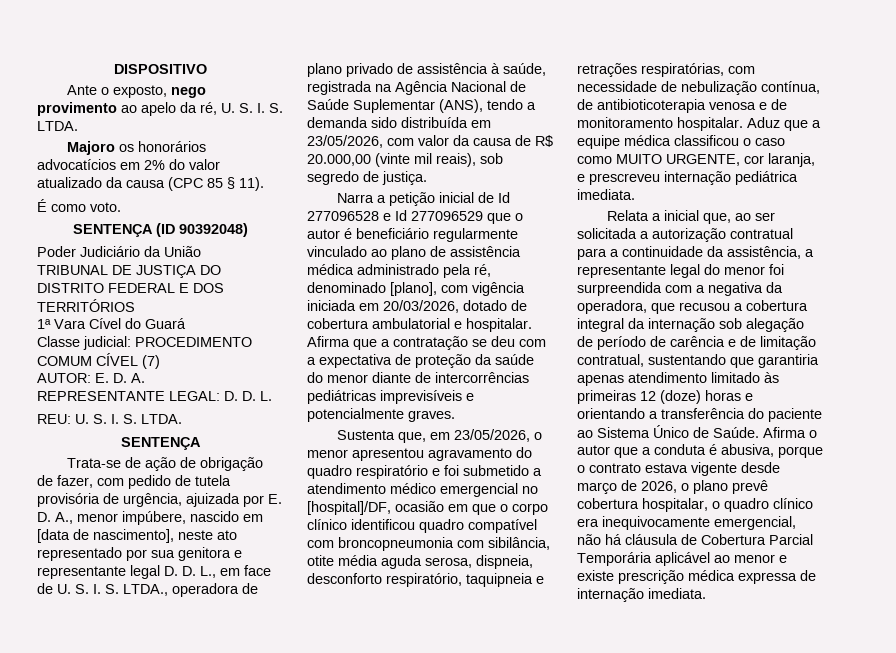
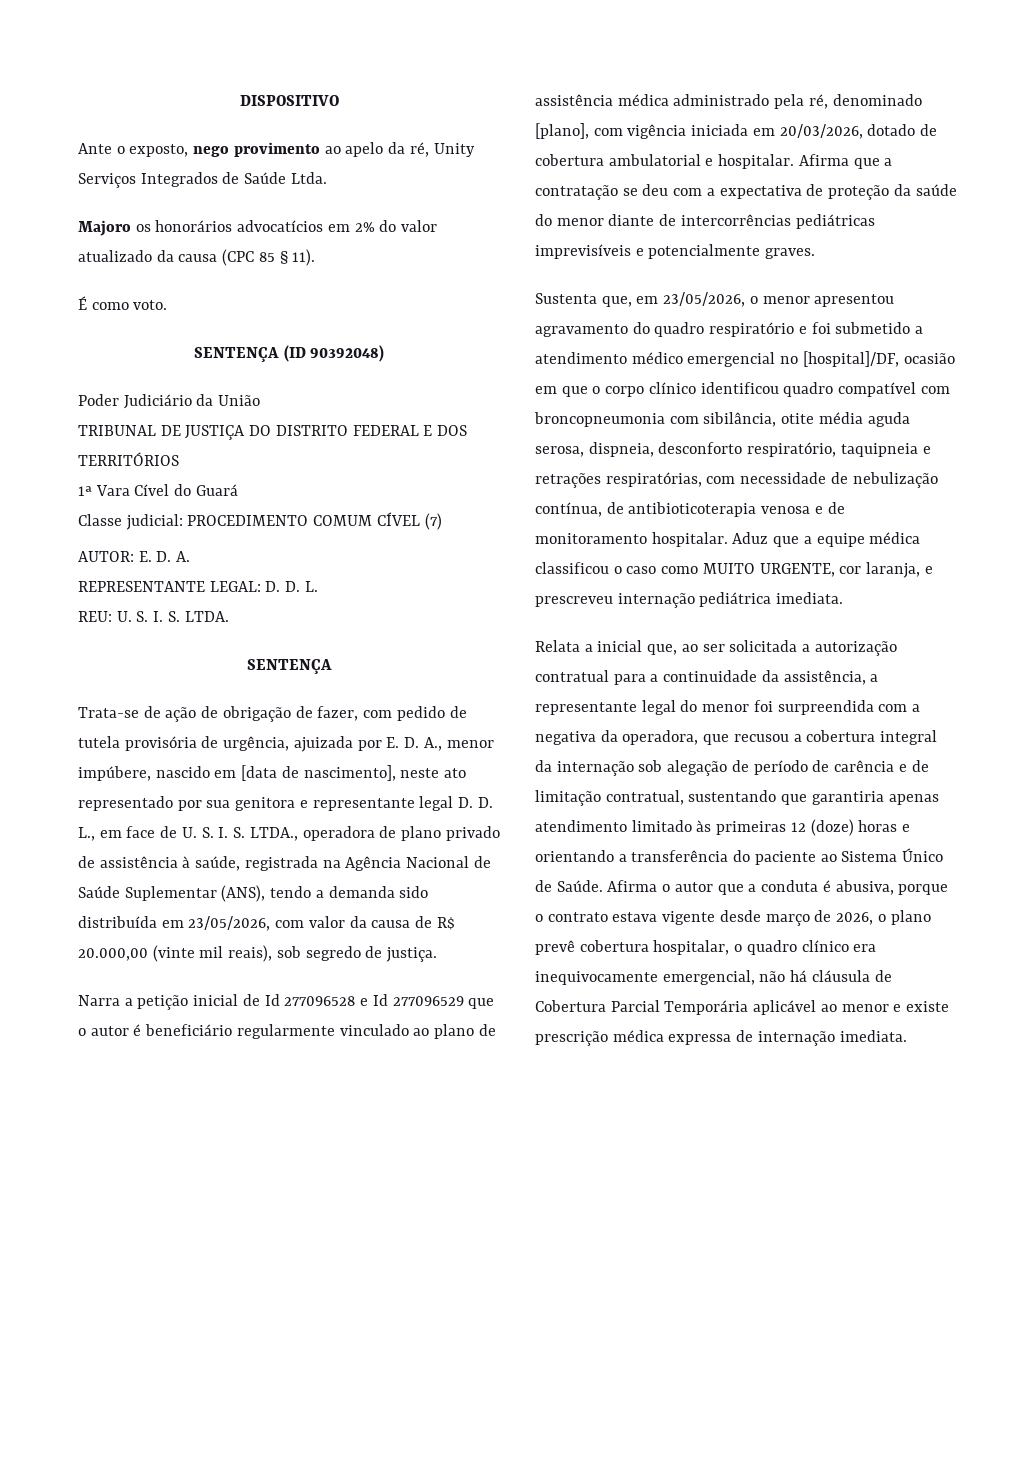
[221,103,283,113] [37,121,78,131] U. S. I. S. LTDA. -> [433,143,475,157] [78,172,327,188] Unity Serviços Integrados de Saúde Ltda.

